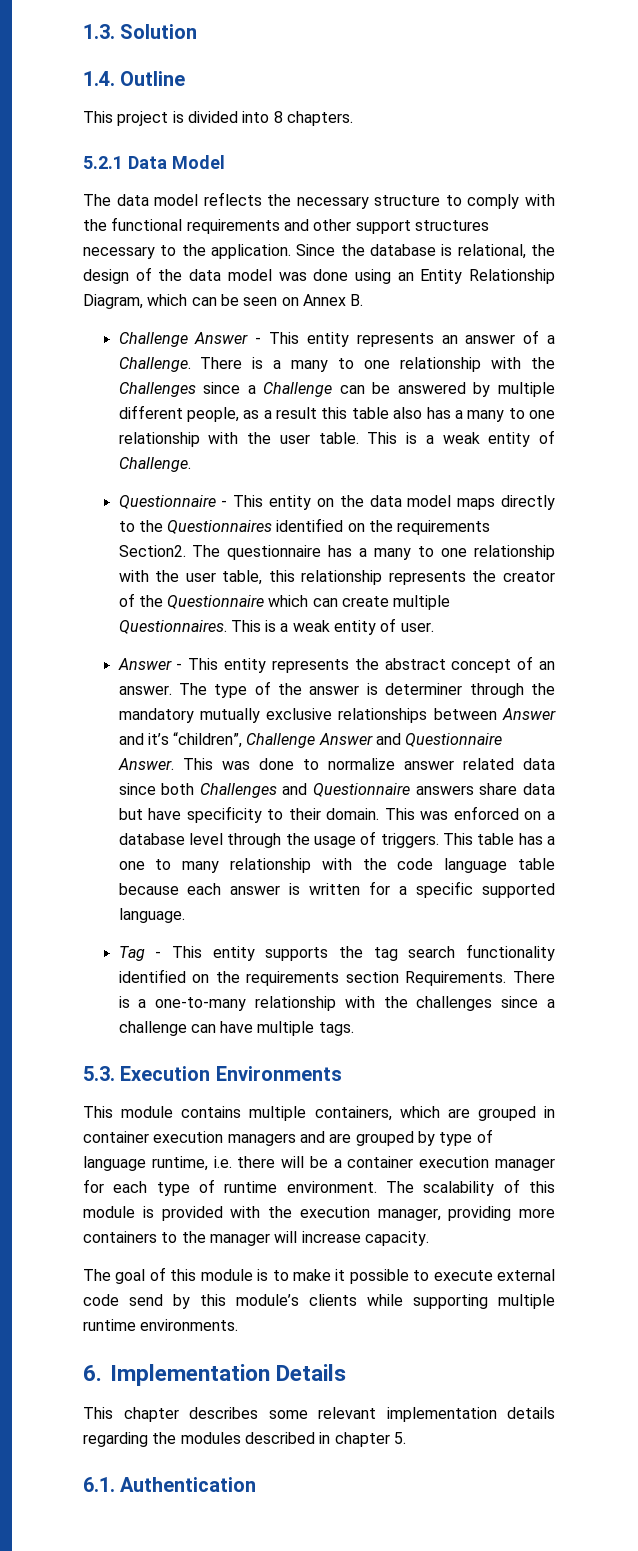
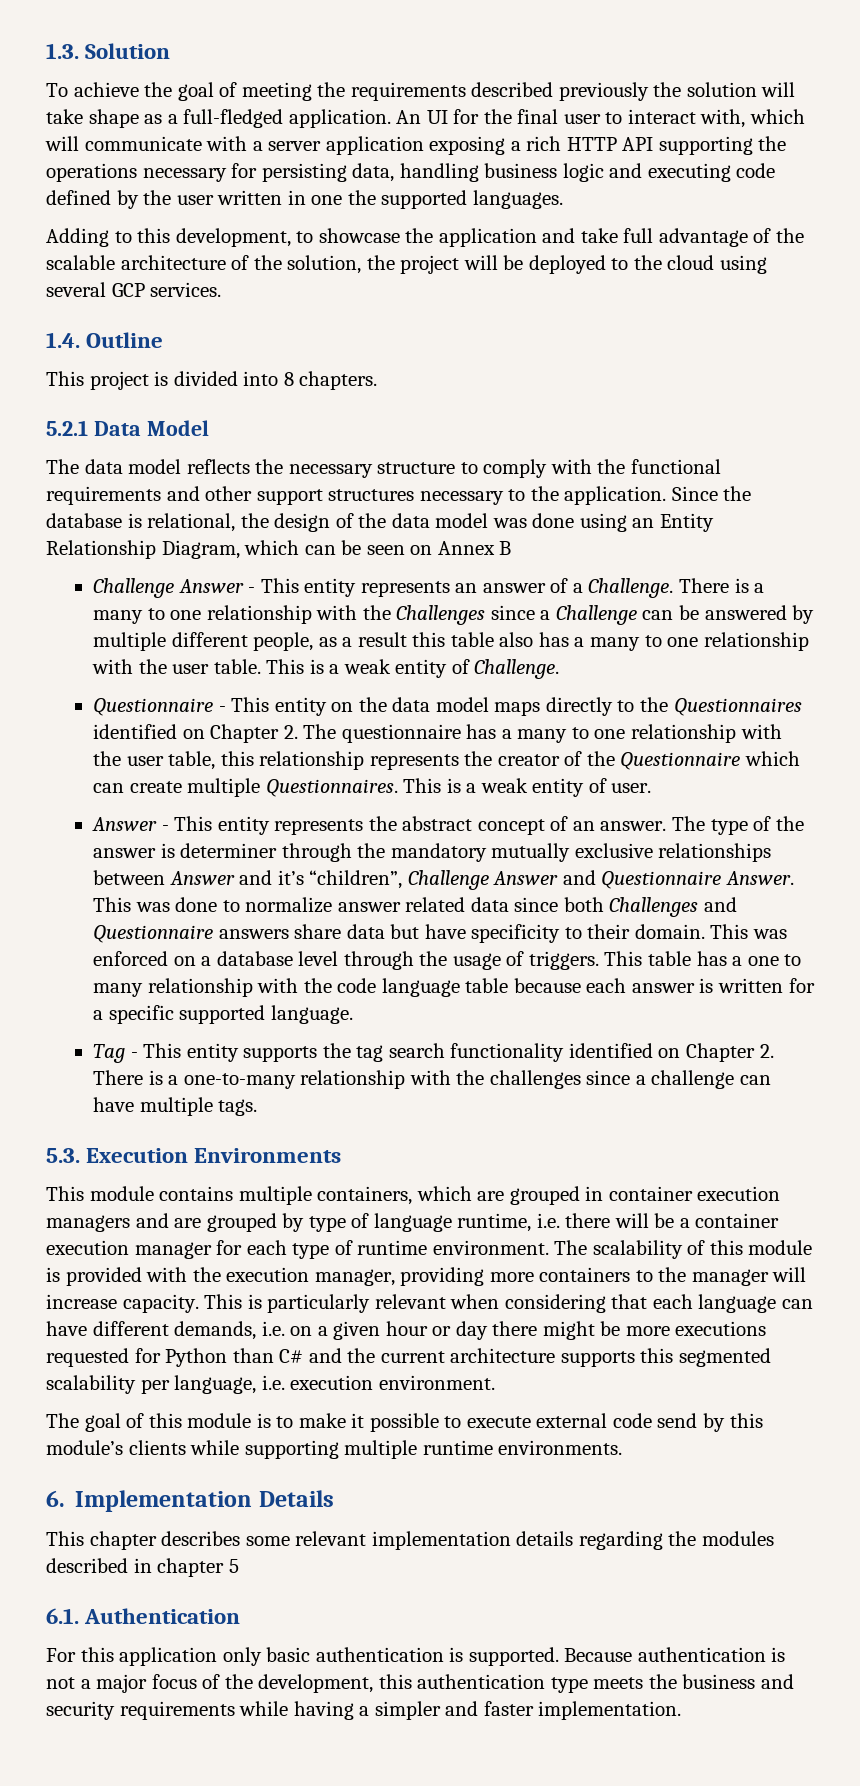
(198, 31) none -> [46,82,796,101] [46,109,806,128] [45,136,787,155] [46,163,776,182] [46,190,563,209] [46,228,804,247] [46,255,767,274] [46,282,222,297] // To achieve the goal of meeting the requirements described previously the solution will take shape as a full-fledged application. An UI for the final user to interact with, which will communicate with a server application exposing a rich HTTP API supporting the operations necessary for persisting data, handling business logic and executing code defined by the user written in one the supported languages. // Adding to this development, to showcase the application and take full advantage of the scalable architecture of the solution, the project will be deployed to the cloud using several GCP services.
[350,294,364,306] B. -> [499,541,512,555] B
[369,520,491,535] [118,545,186,557] the requirements Section2. -> [210,724,298,743] Chapter 2.
[215,971,507,986] the requirements section Requirements. -> [685,1043,774,1062] Chapter 2.
(429, 1238) none -> [204,1294,813,1313] [46,1321,767,1340] [46,1348,771,1367] [46,1375,495,1394] This is particularly relevant when considering that each language can have different demands, i.e. on a given hour or day there might be more executions requested for Python than C# and the current architecture supports this segmented scalability per language, i.e. execution environment.
[393,1432,406,1444] 5. -> [228,1559,239,1573] 5
(257, 1484) none -> [46,1647,786,1666] [46,1674,794,1693] [46,1701,682,1720] // For this application only basic authentication is supported. Because authentication is not a major focus of the development, this authentication type meets the business and security requirements while having a simpler and faster implementation.

